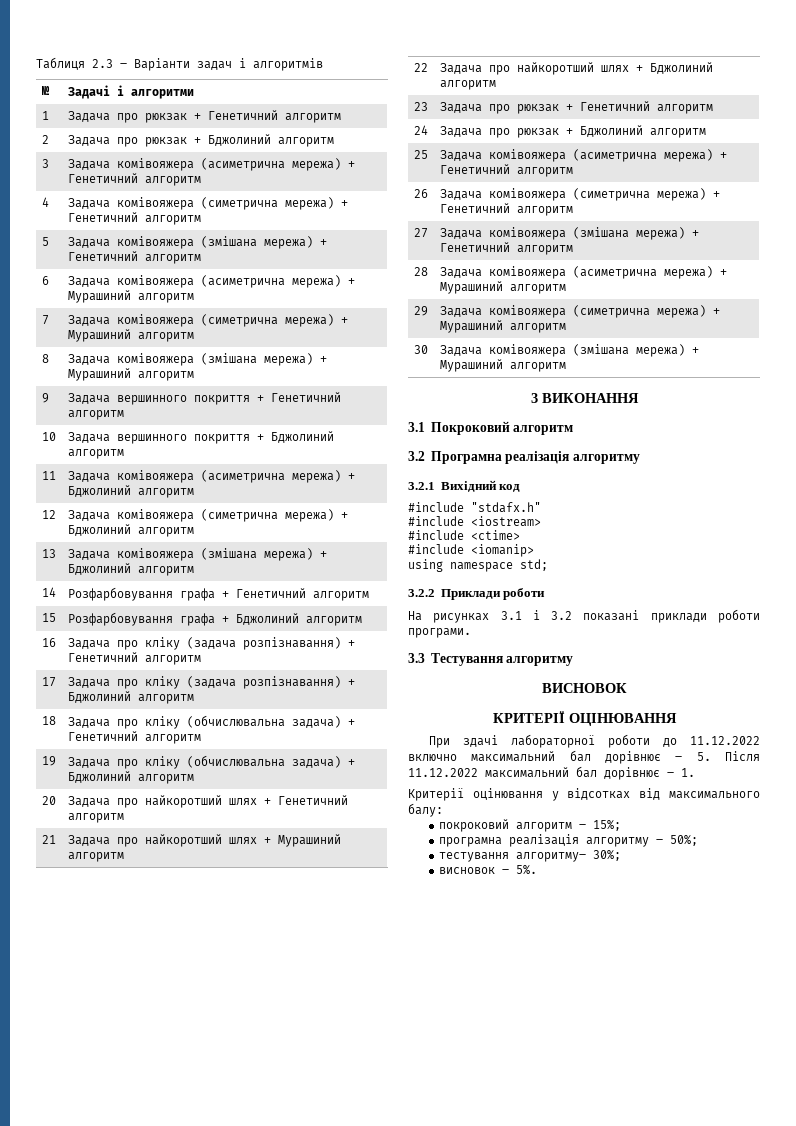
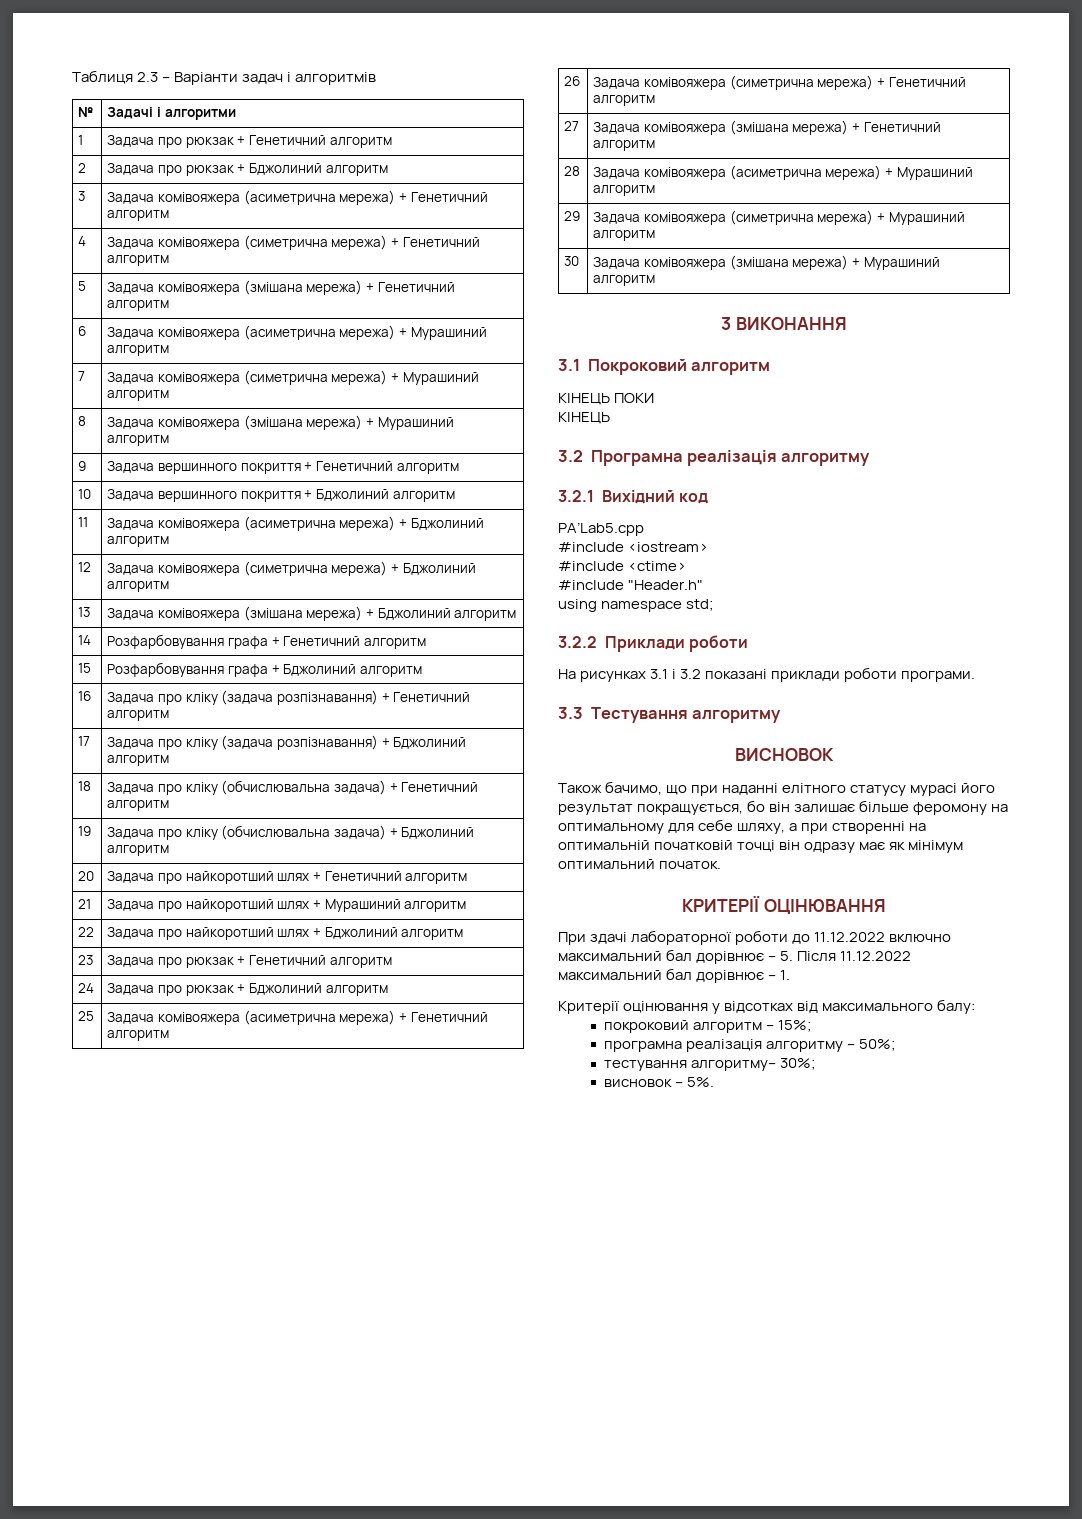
(574, 430) none -> [558,393,655,405] [558,412,610,424] // КІНЕЦЬ ПОКИ // КІНЕЦЬ
[408,502,541,513] #include "stdafx.h" -> [558,522,644,536] PA’Lab5.cpp
[471,544,534,557] <iomanip> -> [628,580,704,590] "Header.h"
(627, 688) none -> [558,781,996,796] [558,800,1009,815] [558,819,927,834] [558,840,964,853] [558,859,722,870] // Також бачимо, що при наданні елітного статусу мурасі його результат покращується, бо він залишає більше феромону на оптимальному для себе шляху, а при створенні на оптимальній початковій точці він одразу має як мінімум оптимальний початок.

